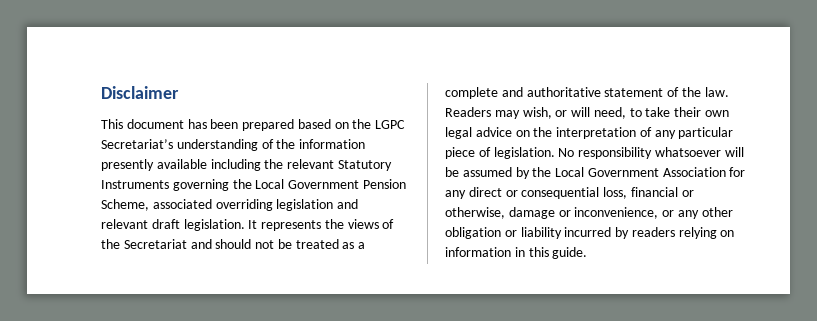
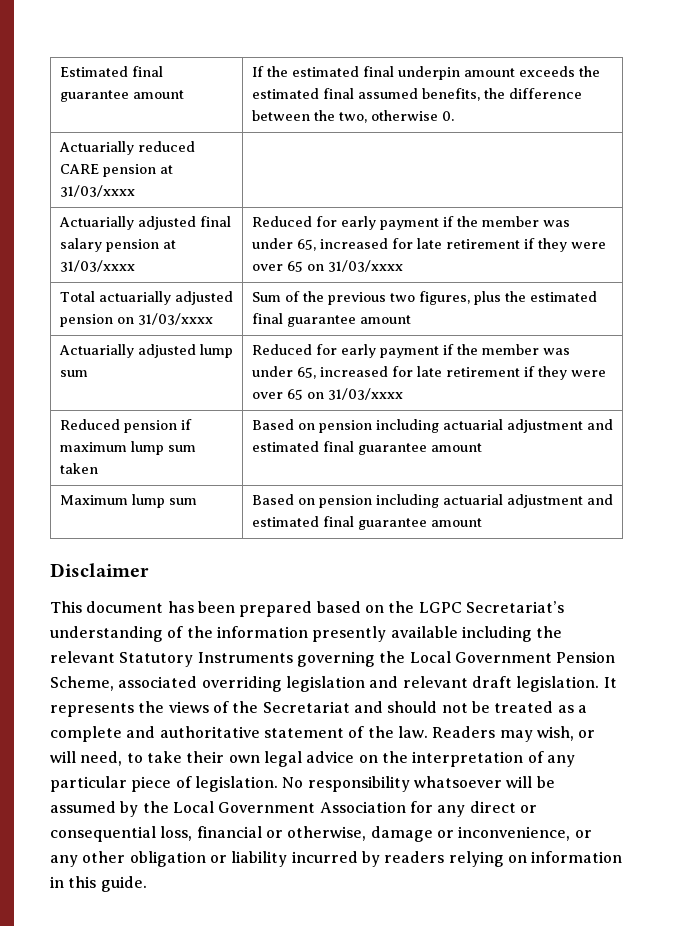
(101, 92) none -> [59,66,163,77] [59,90,184,102] [251,66,600,80] [251,88,582,101] [251,110,454,123] [58,141,195,155] [59,164,173,177] [59,185,135,197] [58,216,231,230] [59,238,176,252] [59,260,135,272] [251,216,570,230] [251,238,606,252] [251,260,403,272] [59,291,233,305] [59,313,213,327] [251,291,597,305] [251,313,411,327] [58,344,233,358] [59,370,88,377] [251,344,570,358] [251,366,606,380] [251,388,403,400] [59,419,192,433] [59,441,196,455] [59,463,98,474] [251,419,613,433] [251,441,482,455] [59,494,197,508] [251,494,613,508] [251,516,482,530] Estimated final guarantee amount | If the estimated final underpin amount exceeds the estimated final assumed benefits, the difference between the two, otherwise 0. // Actuarially reduced CARE pension at 31/03/xxxx | // Actuarially adjusted final salary pension at 31/03/xxxx | Reduced for early payment if the member was under 65, increased for late retirement if they were over 65 on 31/03/xxxx // Total actuarially adjusted pension on 31/03/xxxx | Sum of the previous two figures, plus the estimated final guarantee amount // Actuarially adjusted lump sum | Reduced for early payment if the member was under 65, increased for late retirement if they were over 65 on 31/03/xxxx // Reduced pension if maximum lump sum taken | Based on pension including actuarial adjustment and estimated final guarantee amount // Maximum lump sum | Based on pension including actuarial adjustment and estimated final guarantee amount //

